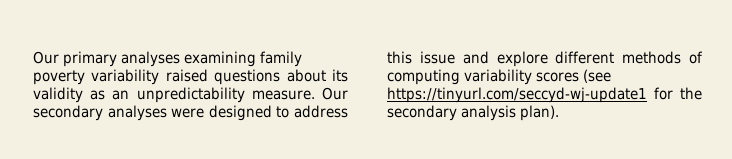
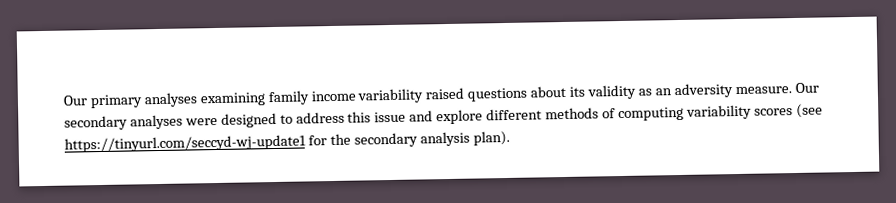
[33,70,85,85] poverty -> [310,90,356,102] income
[136,87,245,103] unpredictability -> [673,83,733,99] adversity

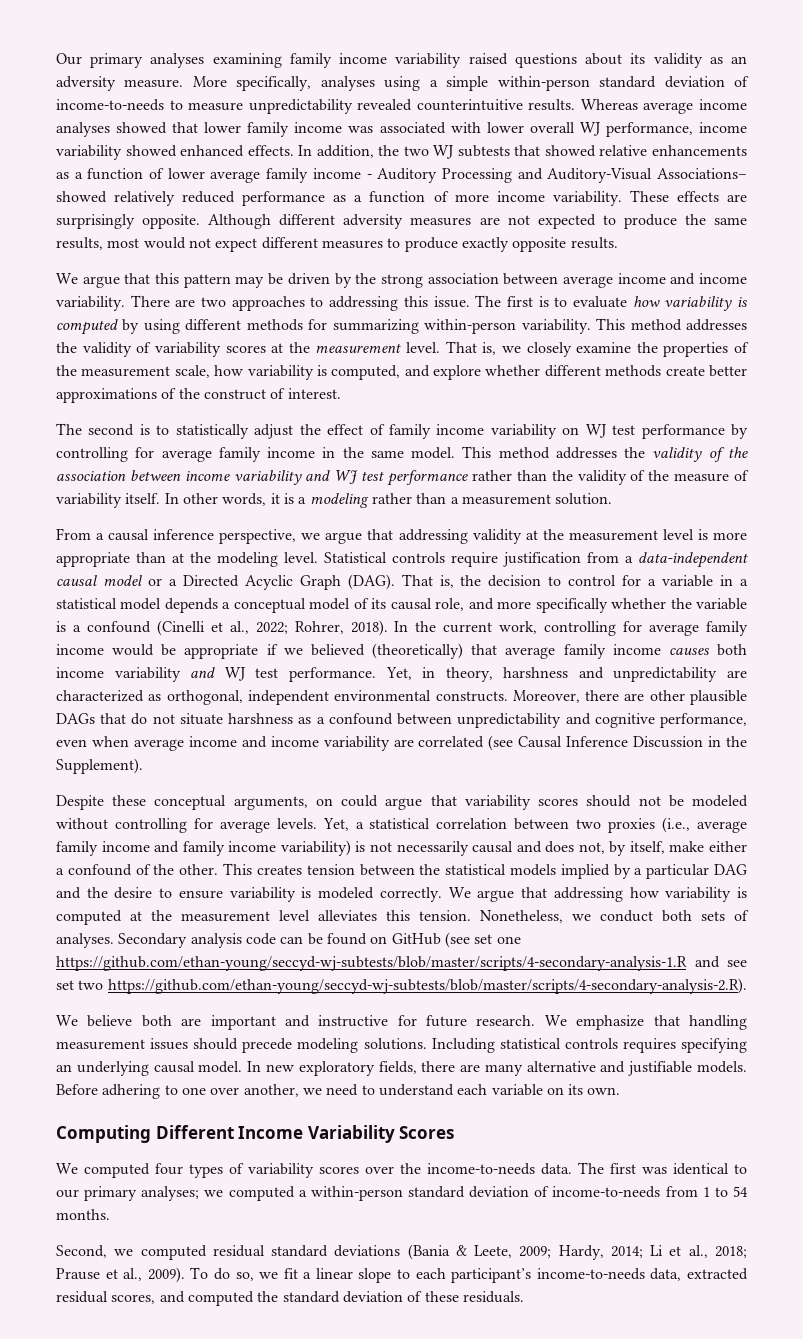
[794,82,819,94] [64,111,407,131] Our secondary analyses were designed to address this issue -> [192,76,749,91] [56,99,747,114] [56,122,748,137] [56,145,748,160] [56,168,747,183] [56,190,748,206] [56,214,747,229] [56,237,618,252] [56,273,747,288] [56,295,748,311] [56,318,748,335] [56,341,749,357] [56,365,401,380] More specifically, analyses using a simple within-person standard deviation of income-to-needs to measure unpredictability revealed counterintuitive results. Whereas average income analyses showed that lower family income was associated with lower overall WJ performance, income variability showed enhanced effects. In addition, the two WJ subtests that showed relative enhancements as a function of lower average family income - Auditory Processing and Auditory-Visual Associations– showed relatively reduced performance as a function of more income variability. These effects are surprisingly opposite. Although different adversity measures are not expected to produce the same results, most would not expect different measures to produce exactly opposite results. // We argue that this pattern may be driven by the strong association between average income and income variability. There are two approaches to addressing this issue. The first is to evaluate how variability is computed by using different methods for summarizing within-person variability. This method addresses the validity of variability scores at the measurement level. That is, we closely examine the properties of the measurement scale, how variability is computed,
[486,103,823,122] [64,130,510,153] different methods of computing variability scores (see https://tinyurl.com/seccyd-wj-update1 for the secondary analysis plan). -> [485,365,748,377] [56,388,341,403] [56,423,748,439] [56,446,748,462] [56,470,750,486] [56,493,613,508] [56,528,748,544] [56,552,748,568] [56,574,749,590] [56,598,748,613] [56,620,748,636] [56,643,747,659] [56,667,748,682] [56,690,747,705] [56,713,747,728] [56,735,748,751] [56,758,143,774] [56,795,749,810] [56,817,747,833] [56,840,747,856] [56,863,747,879] [56,887,748,902] [56,910,749,925] [56,932,521,948] [56,956,747,971] [56,978,747,994] [56,1015,747,1030] [56,1038,748,1053] [56,1061,748,1076] [56,1084,621,1099] [56,1125,455,1143] [56,1162,747,1178] [56,1186,748,1201] [56,1209,110,1220] [56,1244,747,1260] [56,1267,748,1283] [56,1291,524,1306] whether different methods create better approximations of the construct of interest. // The second is to statistically adjust the effect of family income variability on WJ test performance by controlling for average family income in the same model. This method addresses the validity of the association between income variability and WJ test performance rather than the validity of the measure of variability itself. In other words, it is a modeling rather than a measurement solution. // From a causal inference perspective, we argue that addressing validity at the measurement level is more appropriate than at the modeling level. Statistical controls require justification from a data-independent causal model or a Directed Acyclic Graph (DAG). That is, the decision to control for a variable in a statistical model depends a conceptual model of its causal role, and more specifically whether the variable is a confound (Cinelli et al., 2022; Rohrer, 2018). In the current work, controlling for average family income would be appropriate if we believed (theoretically) that average family income causes both income variability and WJ test performance. Yet, in theory, harshness and unpredictability are characterized as orthogonal, independent environmental constructs. Moreover, there are other plausible DAGs that do not situate harshness as a confound between unpredictability and cognitive performance, even when average income and income variability are correlated (see Causal Inference Discussion in the Supplement). // Despite these conceptual arguments, on could argue that variability scores should not be modeled without controlling for average levels. Yet, a statistical correlation between two proxies (i.e., average family income and family income variability) is not necessarily causal and does not, by itself, make either a confound of the other. This creates tension between the statistical models implied by a particular DAG and the desire to ensure variability is modeled correctly. We argue that addressing how variability is computed at the measurement level alleviates this tension. Nonetheless, we conduct both sets of analyses. Secondary analysis code can be found on GitHub (see set one https://github.com/ethan-young/seccyd-wj-subtests/blob/master/scripts/4-secondary-analysis-1.R and see set two https://github.com/ethan-young/seccyd-wj-subtests/blob/master/scripts/4-secondary-analysis-2.R). // We believe both are important and instructive for future research. We emphasize that handling measurement issues should precede modeling solutions. Including statistical controls requires specifying an underlying causal model. In new exploratory fields, there are many alternative and justifiable models. Before adhering to one over another, we need to understand each variable on its own. // Computing Different Income Variability Scores // We computed four types of variability scores over the income-to-needs data. The first was identical to our primary analyses; we computed a within-person standard deviation of income-to-needs from 1 to 54 months. // Second, we computed residual standard deviations (Bania & Leete, 2009; Hardy, 2014; Li et al., 2018; Prause et al., 2009). To do so, we fit a linear slope to each participant’s income-to-needs data, extracted residual scores, and computed the standard deviation of these residuals.

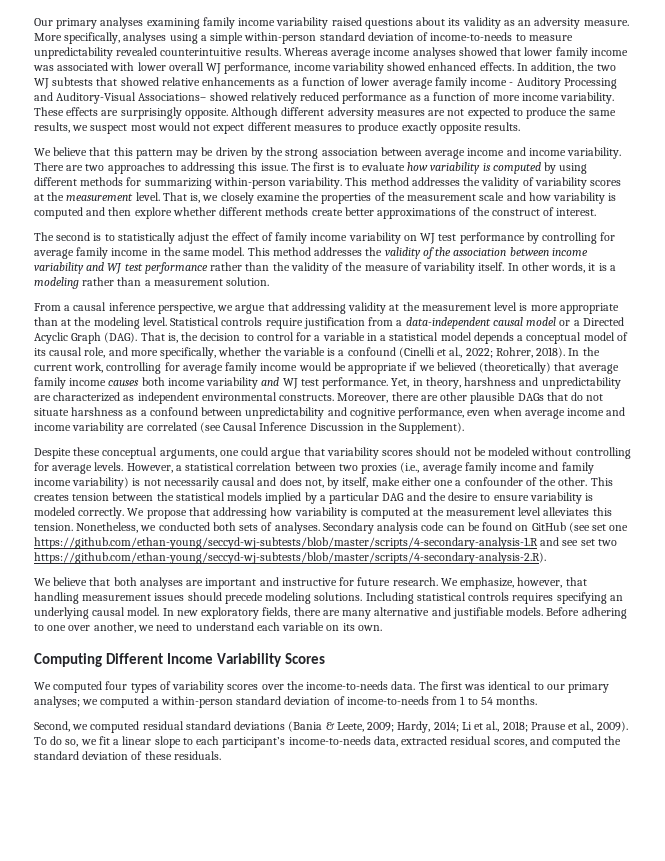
(103, 243) none -> [72,124,128,134] we suspect
[82,276,120,288] argue -> [53,147,88,156] believe
[174,365,430,380] scale, how variability is computed, and -> [479,192,617,204] [34,207,132,219] scale and how variability is computed and then
[535,598,608,613] specifically -> [160,347,217,359] specifically,
[166,690,243,705] orthogonal, -> (135, 398) none
[315,798,333,806] on -> [219,450,239,456] one
[322,818,349,831] Yet, -> [126,463,173,473] However,
[56,864,132,876] a confound -> [434,477,523,486] one a confounder
[477,890,515,902] argue -> [146,510,187,519] propose
[600,910,653,922] conduct -> [158,522,210,531] conducted
[141,1015,172,1027] both -> [89,577,183,589] that both analyses
[576,1015,645,1030] emphasize -> [460,577,563,589] emphasize, however,

